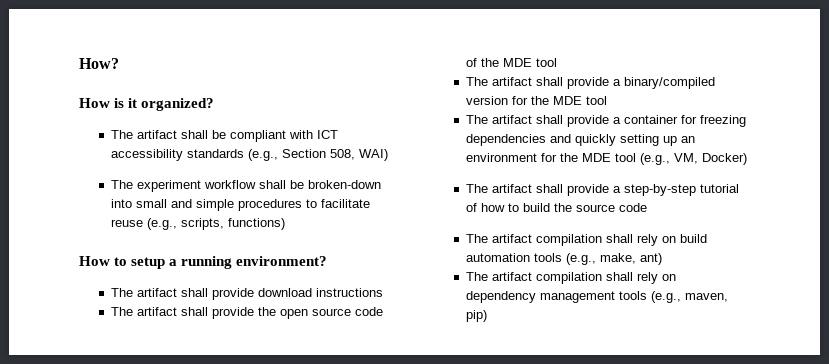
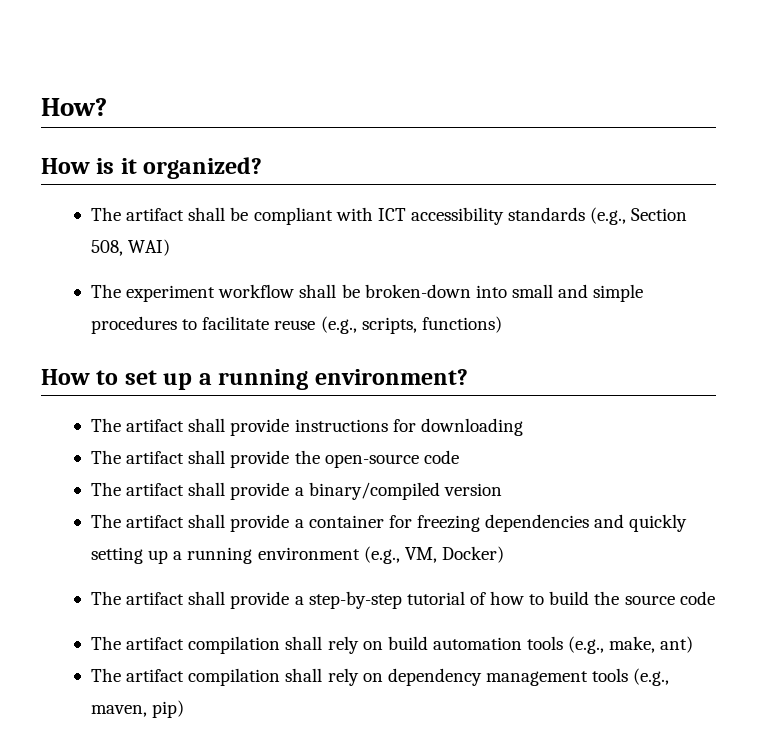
[131,257,166,269] setup -> [124,370,193,390] set up
[258,288,313,297] download -> (290, 427) none
(384, 292) none -> [392,418,523,436] for downloading
[280,307,384,319] [466,58,558,67] open source code of the MDE tool -> [324,450,459,468] open-source code
[512,96,608,105] for the MDE tool -> (502, 489) none
[681,136,696,143] [466,153,637,162] an environment for the MDE tool -> [173,547,360,564] a running environment

